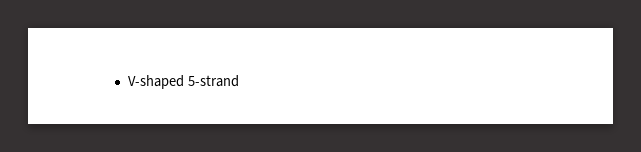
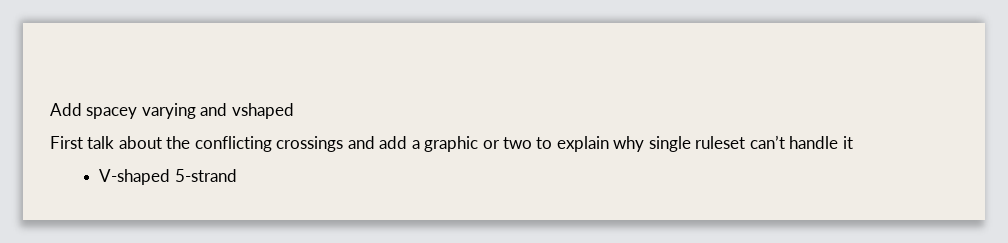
(128, 82) none -> [50,103,294,119] [50,135,853,152] Add spacey varying and vshaped // First talk about the conflicting crossings and add a graphic or two to explain why single ruleset can’t handle it //

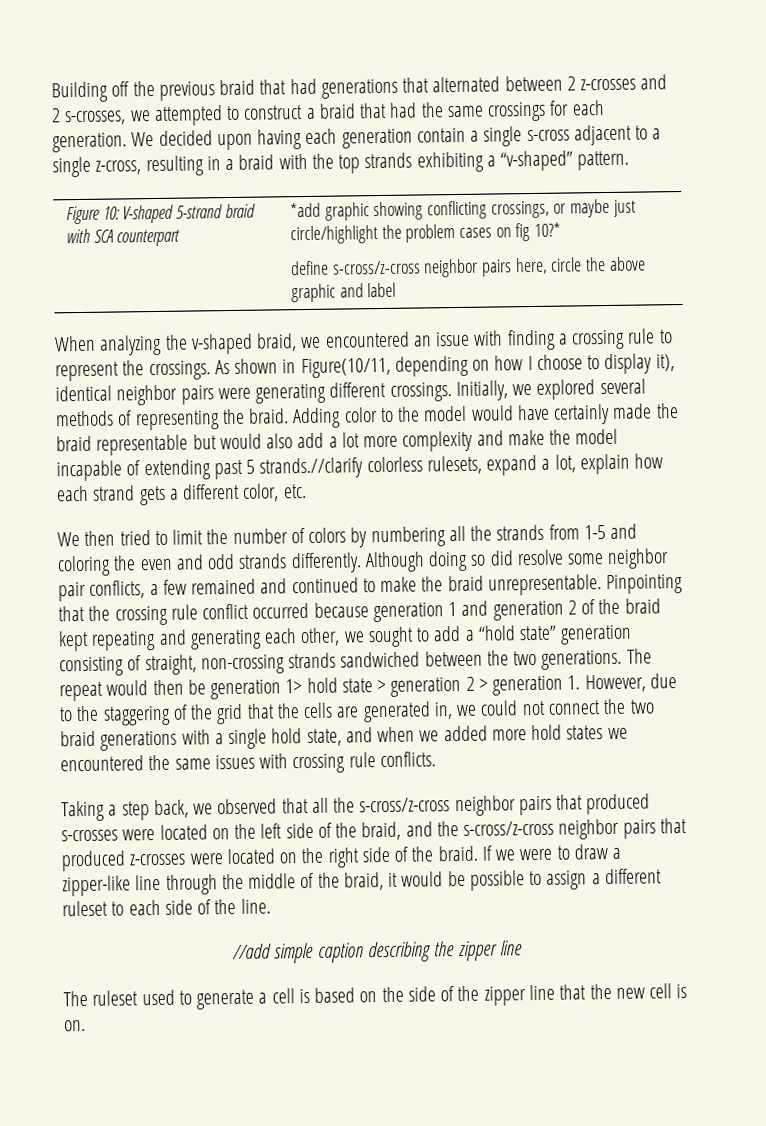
[50,103,294,119] [50,135,853,152] [99,169,237,185] Add spacey varying and vshaped // First talk about the conflicting crossings and add a graphic or two to explain why single ruleset can’t handle it // V-shaped 5-strand -> [51,74,668,103] [51,100,605,126] [52,124,662,153] [52,150,630,178] [65,203,256,225] [65,228,181,247] [289,198,636,221] [289,222,562,245] [289,256,646,278] [290,282,397,303] [54,328,673,356] [55,353,675,382] [55,378,646,406] [55,403,679,431] [56,428,619,456] [56,453,664,482] [56,483,307,506] [57,523,638,548] [57,548,670,577] [58,574,684,602] [58,598,661,626] [58,624,633,652] [59,648,652,677] [59,673,677,702] [59,698,655,726] [60,724,628,751] [60,751,436,774] [61,793,651,822] [61,817,687,842] [61,844,622,872] [62,868,662,897] [62,898,271,917] [232,940,523,964] [63,983,688,1010] [64,1019,86,1032] Building off the previous braid that had generations that alternated between 2 z-crosses and 2 s-crosses, we attempted to construct a braid that had the same crossings for each generation. We decided upon having each generation contain a single s-cross adjacent to a single z-cross, resulting in a braid with the top strands exhibiting a “v-shaped” pattern. // Figure 10: V-shaped 5-strand braid with SCA counterpart | *add graphic showing conflicting crossings, or maybe just circle/highlight the problem cases on fig 10?* // define s-cross/z-cross neighbor pairs here, circle the above graphic and label // When analyzing the v-shaped braid, we encountered an issue with finding a crossing rule to represent the crossings. As shown in Figure(10/11, depending on how I choose to display it), identical neighbor pairs were generating different crossings. Initially, we explored several methods of representing the braid. Adding color to the model would have certainly made the braid representable but would also add a lot more complexity and make the model incapable of extending past 5 strands.//clarify colorless rulesets, expand a lot, explain how each strand gets a different color, etc. // We then tried to limit the number of colors by numbering all the strands from 1-5 and coloring the even and odd strands differently. Although doing so did resolve some neighbor pair conflicts, a few remained and continued to make the braid unrepresentable. Pinpointing that the crossing rule conflict occurred because generation 1 and generation 2 of the braid kept repeating and generating each other, we sought to add a “hold state” generation consisting of straight, non-crossing strands sandwiched between the two generations. The repeat would then be generation 1> hold state > generation 2 > generation 1. However, due to the staggering of the grid that the cells are generated in, we could not connect the two braid generations with a single hold state, and when we added more hold states we encountered the same issues with crossing rule conflicts. // Taking a step back, we observed that all the s-cross/z-cross neighbor pairs that produced s-crosses were located on the left side of the braid, and the s-cross/z-cross neighbor pairs that produced z-crosses were located on the right side of the braid. If we were to draw a zipper-like line through the middle of the braid, it would be possible to assign a different ruleset to each side of the line. // //add simple caption describing the zipper line // The ruleset used to generate a cell is based on the side of the zipper line that the new cell is on.

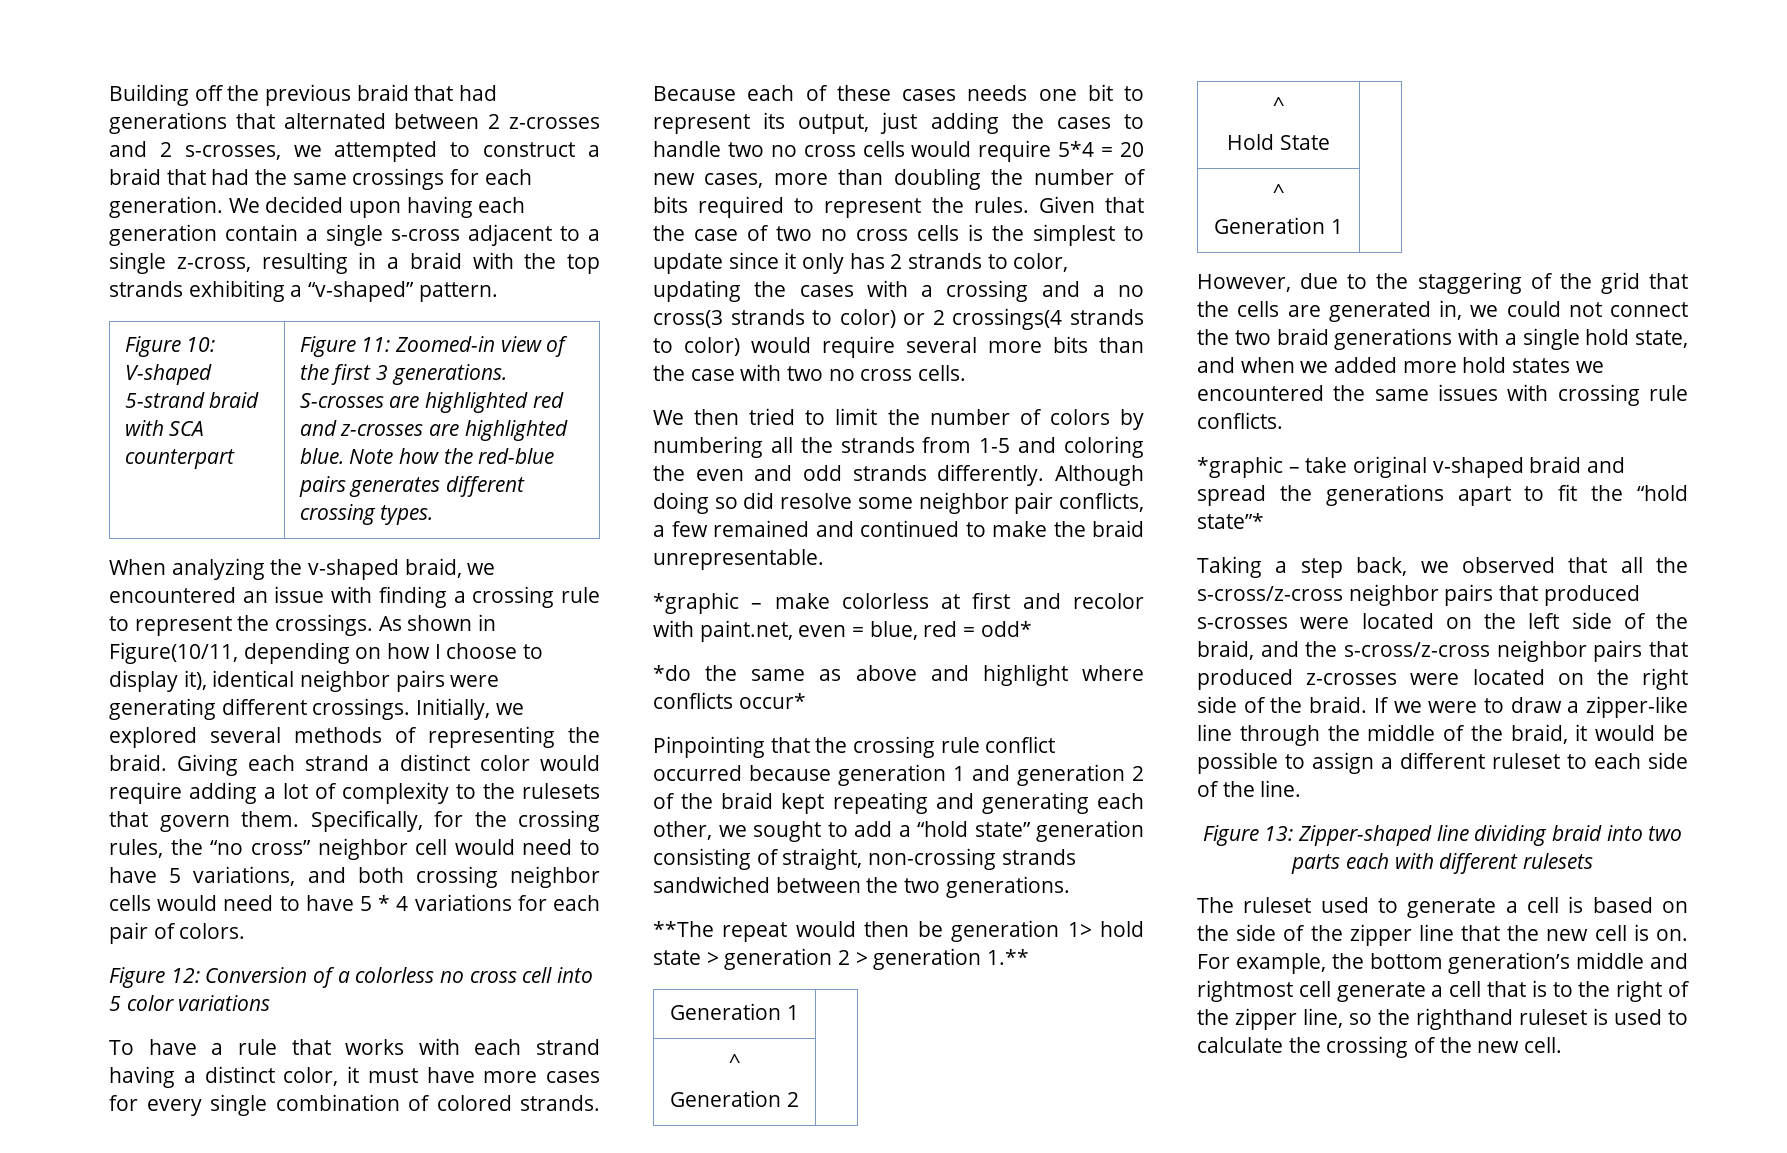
[289,198,636,221] [289,222,562,245] [289,256,646,278] [290,282,397,303] *add graphic showing conflicting crossings, or maybe just circle/highlight the problem cases on fig 10?* // define s-cross/z-cross neighbor pairs here, circle the above graphic and label -> [299,336,569,357] [299,364,507,385] [299,392,564,413] [299,420,568,441] [299,448,555,464] [298,476,525,497] [299,504,434,525] Figure 11: Zoomed-in view of the first 3 generations. S-crosses are highlighted red and z-crosses are highlighted blue. Note how the red-blue pairs generates different crossing types.
[292,403,679,429] [56,428,619,456] [56,453,664,482] [56,483,307,506] Adding color to the model would have certainly made the braid representable but would also add a lot more complexity and make the model incapable of extending past 5 strands.//clarify colorless rulesets, expand a lot, explain how each strand gets a different color, etc. -> [176,754,600,776] [109,782,600,804] [109,810,600,832] [109,838,600,860] [109,866,600,888] [109,894,600,911] [109,922,246,944] [109,967,594,988] [109,995,271,1011] [109,1038,600,1055] [109,1066,600,1088] [109,1094,600,1116] [653,84,1144,101] [653,112,1144,134] [653,140,1144,162] [653,168,1146,190] [653,196,1144,218] [653,224,1144,246] [653,252,1069,274] [653,280,1144,302] [653,308,1144,330] [653,336,1144,358] [653,364,967,381] Giving each strand a distinct color would require adding a lot of complexity to the rulesets that govern them. Specifically, for the crossing rules, the “no cross” neighbor cell would need to have 5 variations, and both crossing neighbor cells would need to have 5 * 4 variations for each pair of colors. // Figure 12: Conversion of a colorless no cross cell into 5 color variations // To have a rule that works with each strand having a distinct color, it must have more cases for every single combination of colored strands. Because each of these cases needs one bit to represent its output, just adding the cases to handle two no cross cells would require 5*4 = 20 new cases, more than doubling the number of bits required to represent the rules. Given that the case of two no cross cells is the simplest to update since it only has 2 strands to color, updating the cases with a crossing and a no cross(3 strands to color) or 2 crossings(4 strands to color) would require several more bits than the case with two no cross cells.
(602, 585) none -> [653,592,1144,614] [653,620,1032,642] [653,664,1144,686] [653,692,806,709] // *graphic – make colorless at first and recolor with paint.net, even = blue, red = odd* // *do the same as above and highlight where conflicts occur* //
[626,648,652,664] The -> [653,921,714,937] // **The
[567,675,581,690] 1. -> [987,949,1030,965] [670,1003,799,1020] [729,1054,740,1069] [670,1090,799,1107] [1273,97,1284,112] [1227,134,1330,150] [1273,184,1284,199] [1214,217,1343,234] 1.** // Generation 1 | // ^ // Generation 2 | // ^ // Hold State | // ^ // Generation 1 | //
(436, 759) none -> [1197,456,1626,478] [1197,484,1688,506] [1197,513,1264,529] // *graphic – take original v-shaped braid and spread the generations apart to fit the “hold state”*
[232,940,523,964] //add simple caption describing the zipper line -> [1202,825,1683,846] [1291,853,1593,874] Figure 13: Zipper-shaped line dividing braid into two parts each with different rulesets
(86, 1025) none -> [1197,952,1688,974] [1197,980,1690,1002] [1197,1008,1688,1030] [1197,1036,1563,1058] For example, the bottom generation’s middle and rightmost cell generate a cell that is to the right of the zipper line, so the righthand ruleset is used to calculate the crossing of the new cell.

